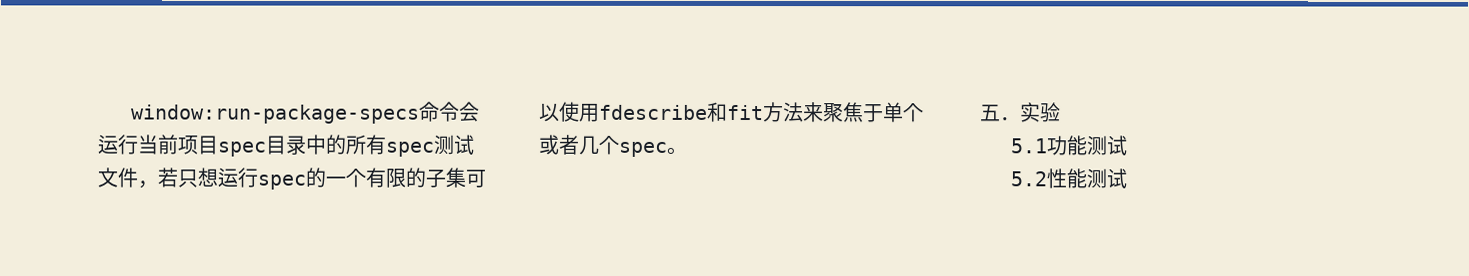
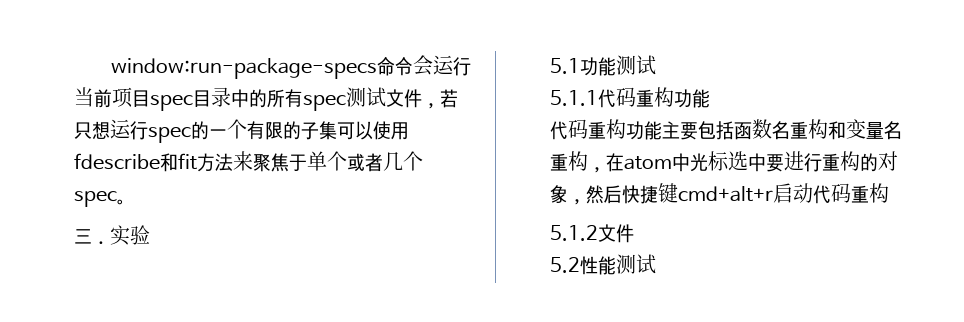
[980,104,1001,122] 五 -> [74,229,92,244] 三
(1128, 145) none -> [549,87,710,108] [549,119,902,140] [549,151,898,173] [549,183,889,205] [549,224,634,243] // 5.1.1代码重构功能 // 代码重构功能主要包括函数名重构和变量名重构，在atom中光标选中要进行重构的对象，然后快捷键cmd+alt+r启动代码重构 // 5.1.2文件

